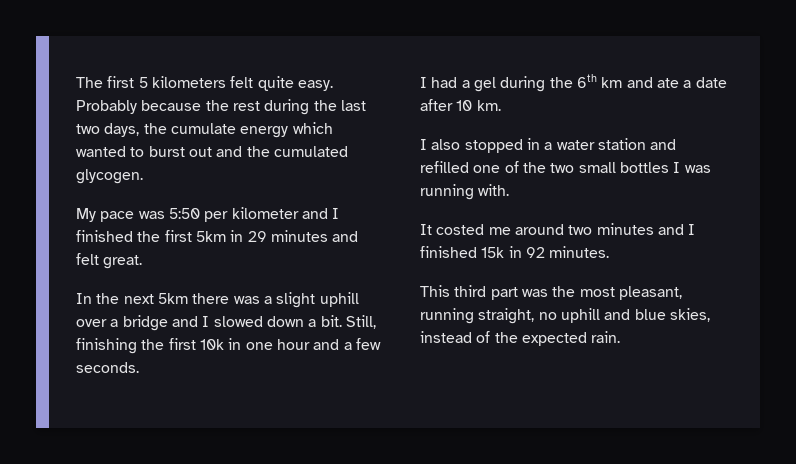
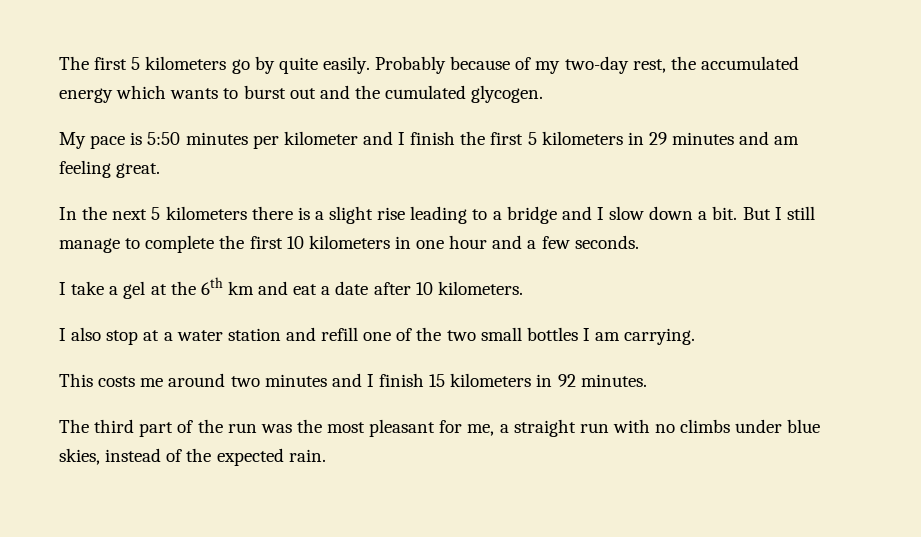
[230,76,333,91] [76,99,366,115] [76,123,236,137] felt quite easy. Probably because the rest during the last two days, the cumulate -> [231,56,799,74] go by quite easily. Probably because of my two-day rest, the accumulated
[76,146,126,157] wanted -> [170,88,219,99] wants
[138,208,200,219] was 5:50 -> [130,132,248,145] is 5:50 minutes
[76,230,226,242] finished the first 5km -> [410,131,623,145] finish the first 5 kilometers
[76,253,99,265] felt -> [774,136,800,145] [59,160,111,178] am feeling
[157,292,359,308] [76,319,107,327] 5km there was a slight uphill over -> [151,206,488,224] 5 kilometers there is a slight rise leading to
[213,316,263,327] slowed -> [609,206,645,220] slow
[345,315,376,329] [76,338,224,354] Still, finishing the first 10k -> [742,206,815,220] [59,235,390,253] But I still manage to complete the first 10 kilometers
[431,77,458,88] had -> [71,281,105,295] take
[500,76,546,92] during -> [150,284,167,295] at
[656,78,679,88] ate -> [293,284,318,295] eat
[476,100,501,111] km. -> [437,281,523,295] kilometers.
[464,138,540,153] stopped in -> [106,330,160,345] stop at
[420,161,469,173] refilled -> [321,327,359,341] refill
[684,165,711,173] [420,184,510,200] [420,224,485,235] was running with. // It costed -> [595,328,696,345] [59,373,136,387] am carrying. // This costs
[420,246,505,258] finished 15k -> [379,373,532,387] finish 15 kilometers
[420,285,450,297] This -> [59,419,89,433] The
[521,286,682,300] [420,308,631,324] was the most pleasant, running straight, no uphill and -> [177,419,783,437] of the run was the most pleasant for me, a straight run with no climbs under

